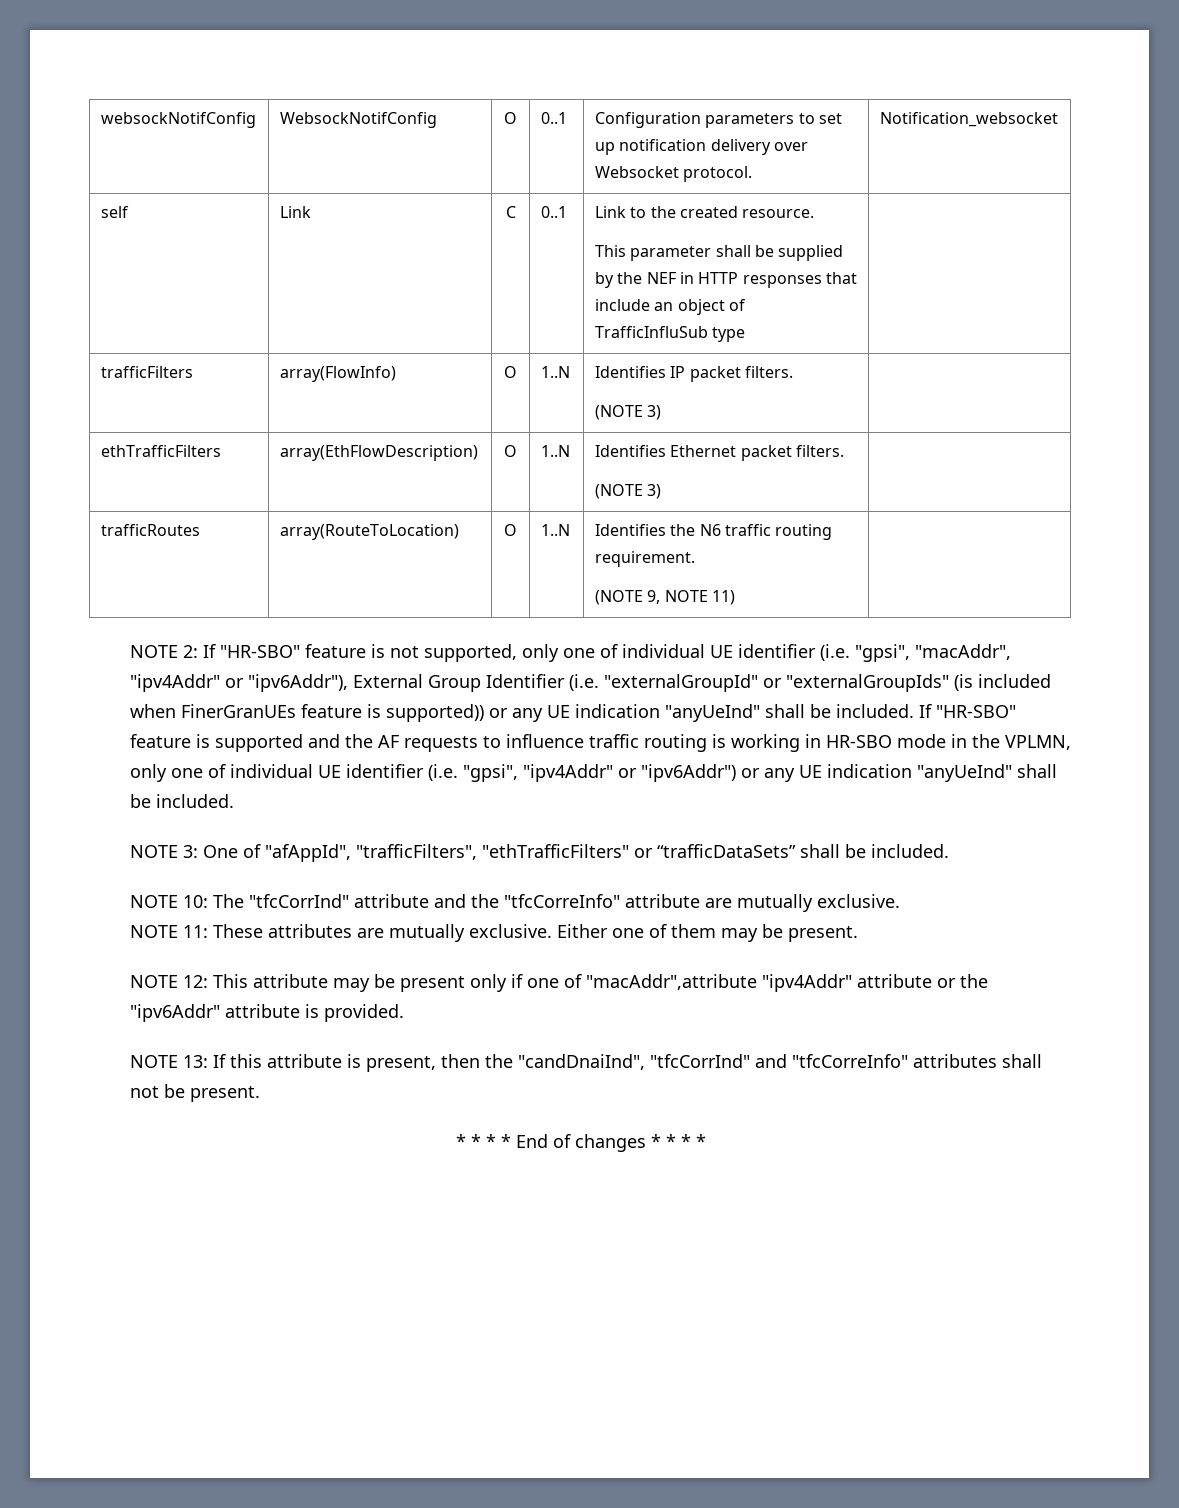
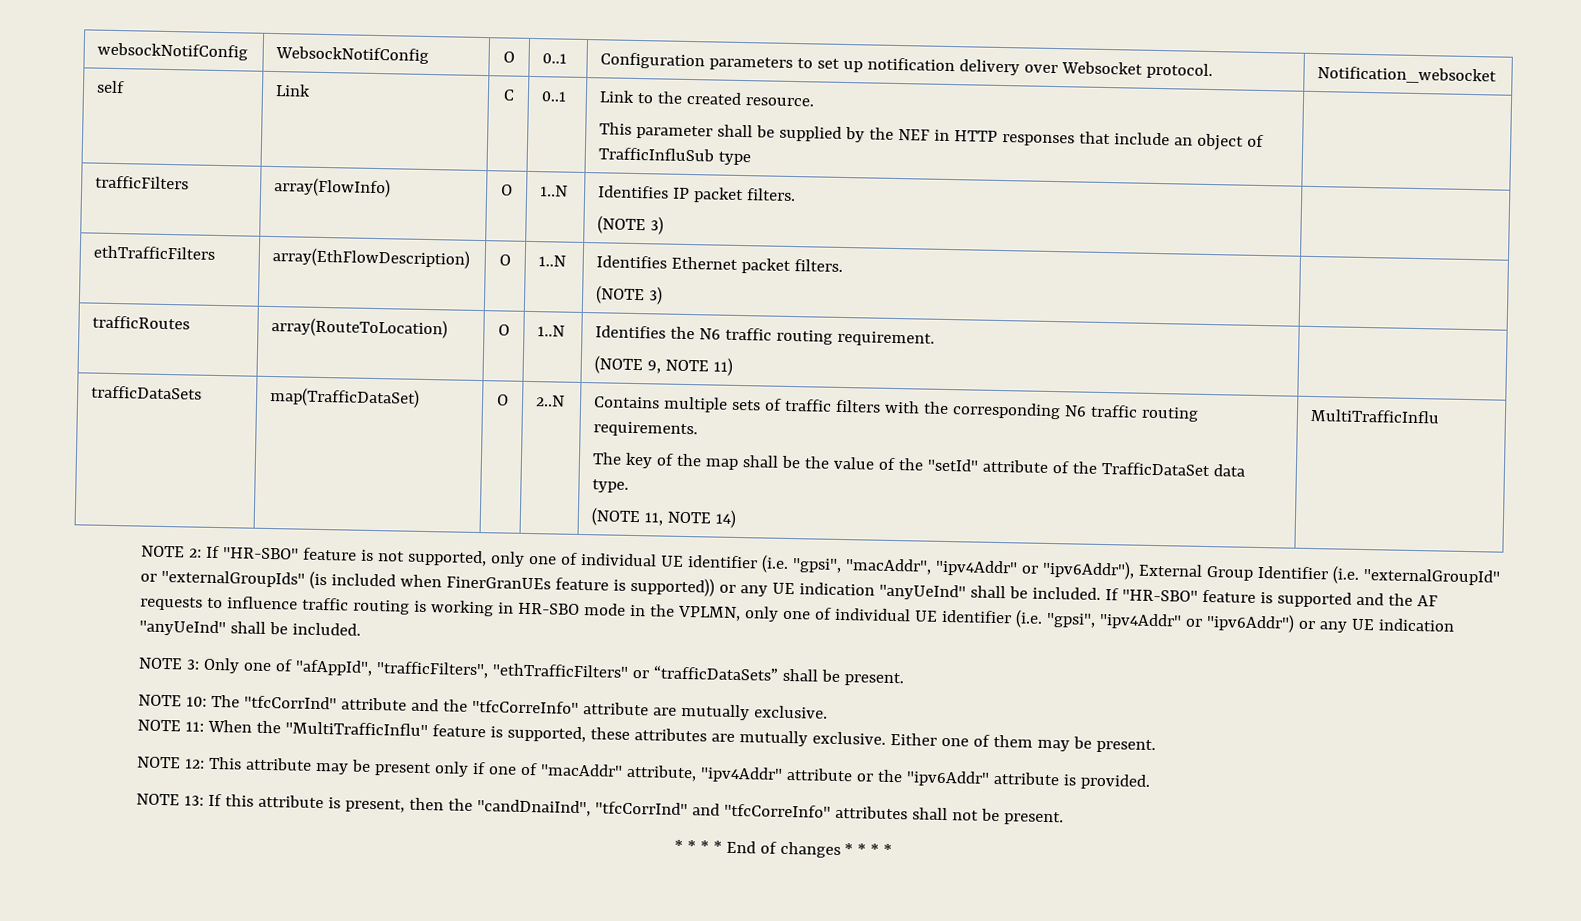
(735, 597) none -> [91,385,203,400] [269,387,421,408] [497,394,509,406] [535,395,566,407] [593,396,1200,422] [593,421,699,438] [592,452,1247,477] [592,479,630,493] [591,507,738,528] [1310,408,1441,424] // trafficDataSets | map(TrafficDataSet) | O | 2..N | Contains multiple sets of traffic filters with the corresponding N6 traffic routing requirements. // The key of the map shall be the value of the "setId" attribute of the TrafficDataSet data type. // (NOTE 11, NOTE 14) | MultiTrafficInflu
[202,845,238,858] One -> [203,657,273,674] Only one
[870,844,949,858] included. -> [844,672,905,687] present.
[212,924,263,938] These -> [207,719,631,743] When the "MultiTrafficInflu" feature is supported, these
[585,974,757,990] "macAddr",attribute -> [540,763,698,782] "macAddr" attribute,

